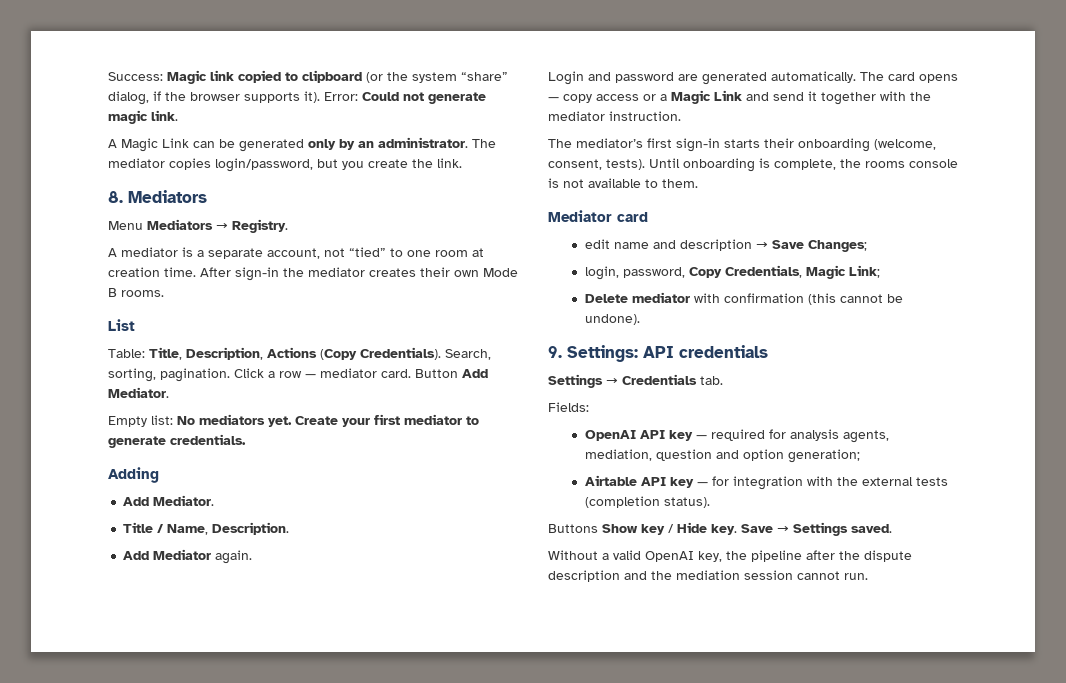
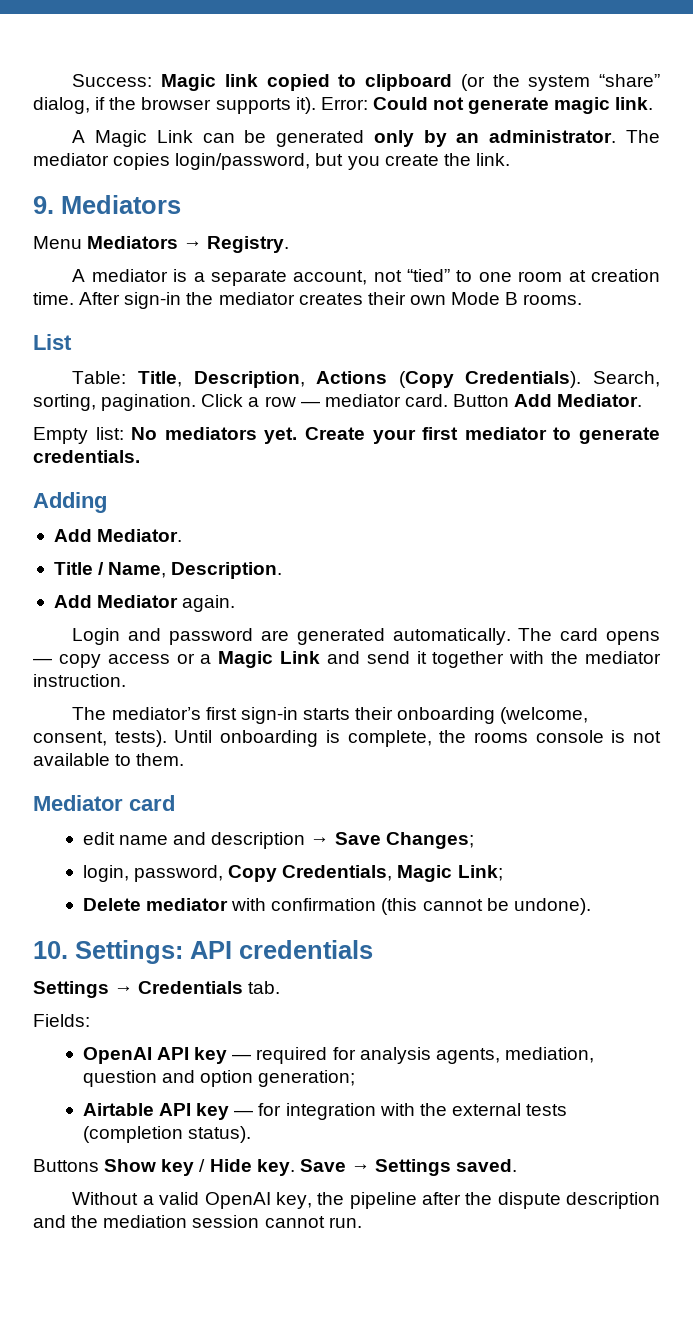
[108,191,123,203] 8. -> [33,196,54,214] 9.
[548,346,562,358] 9. -> [33,941,68,959] 10.

